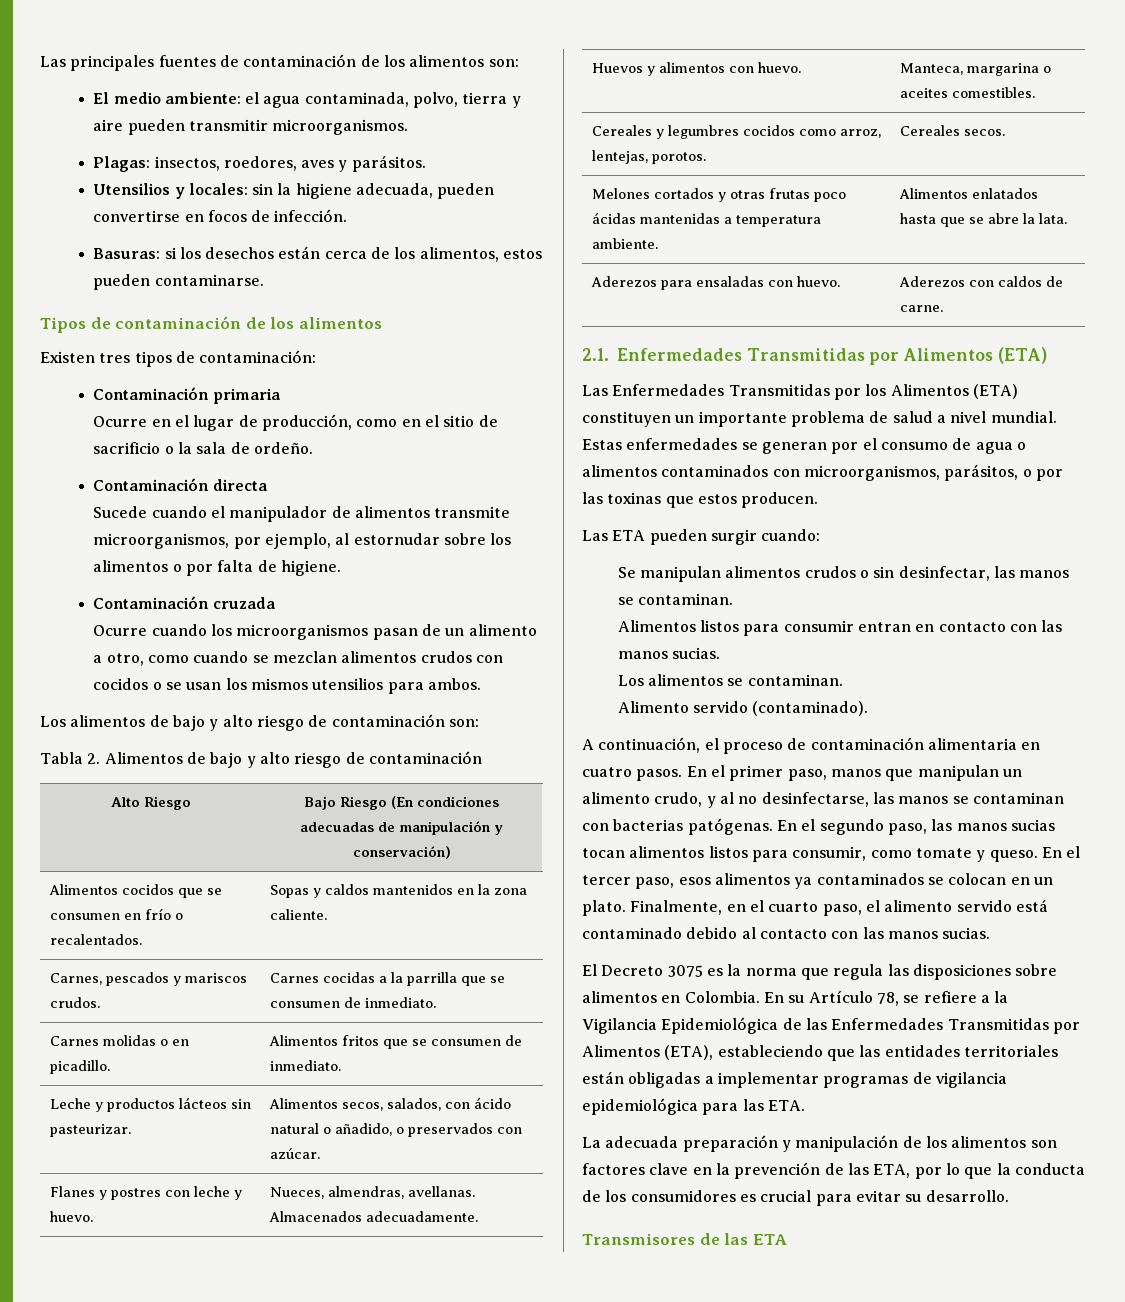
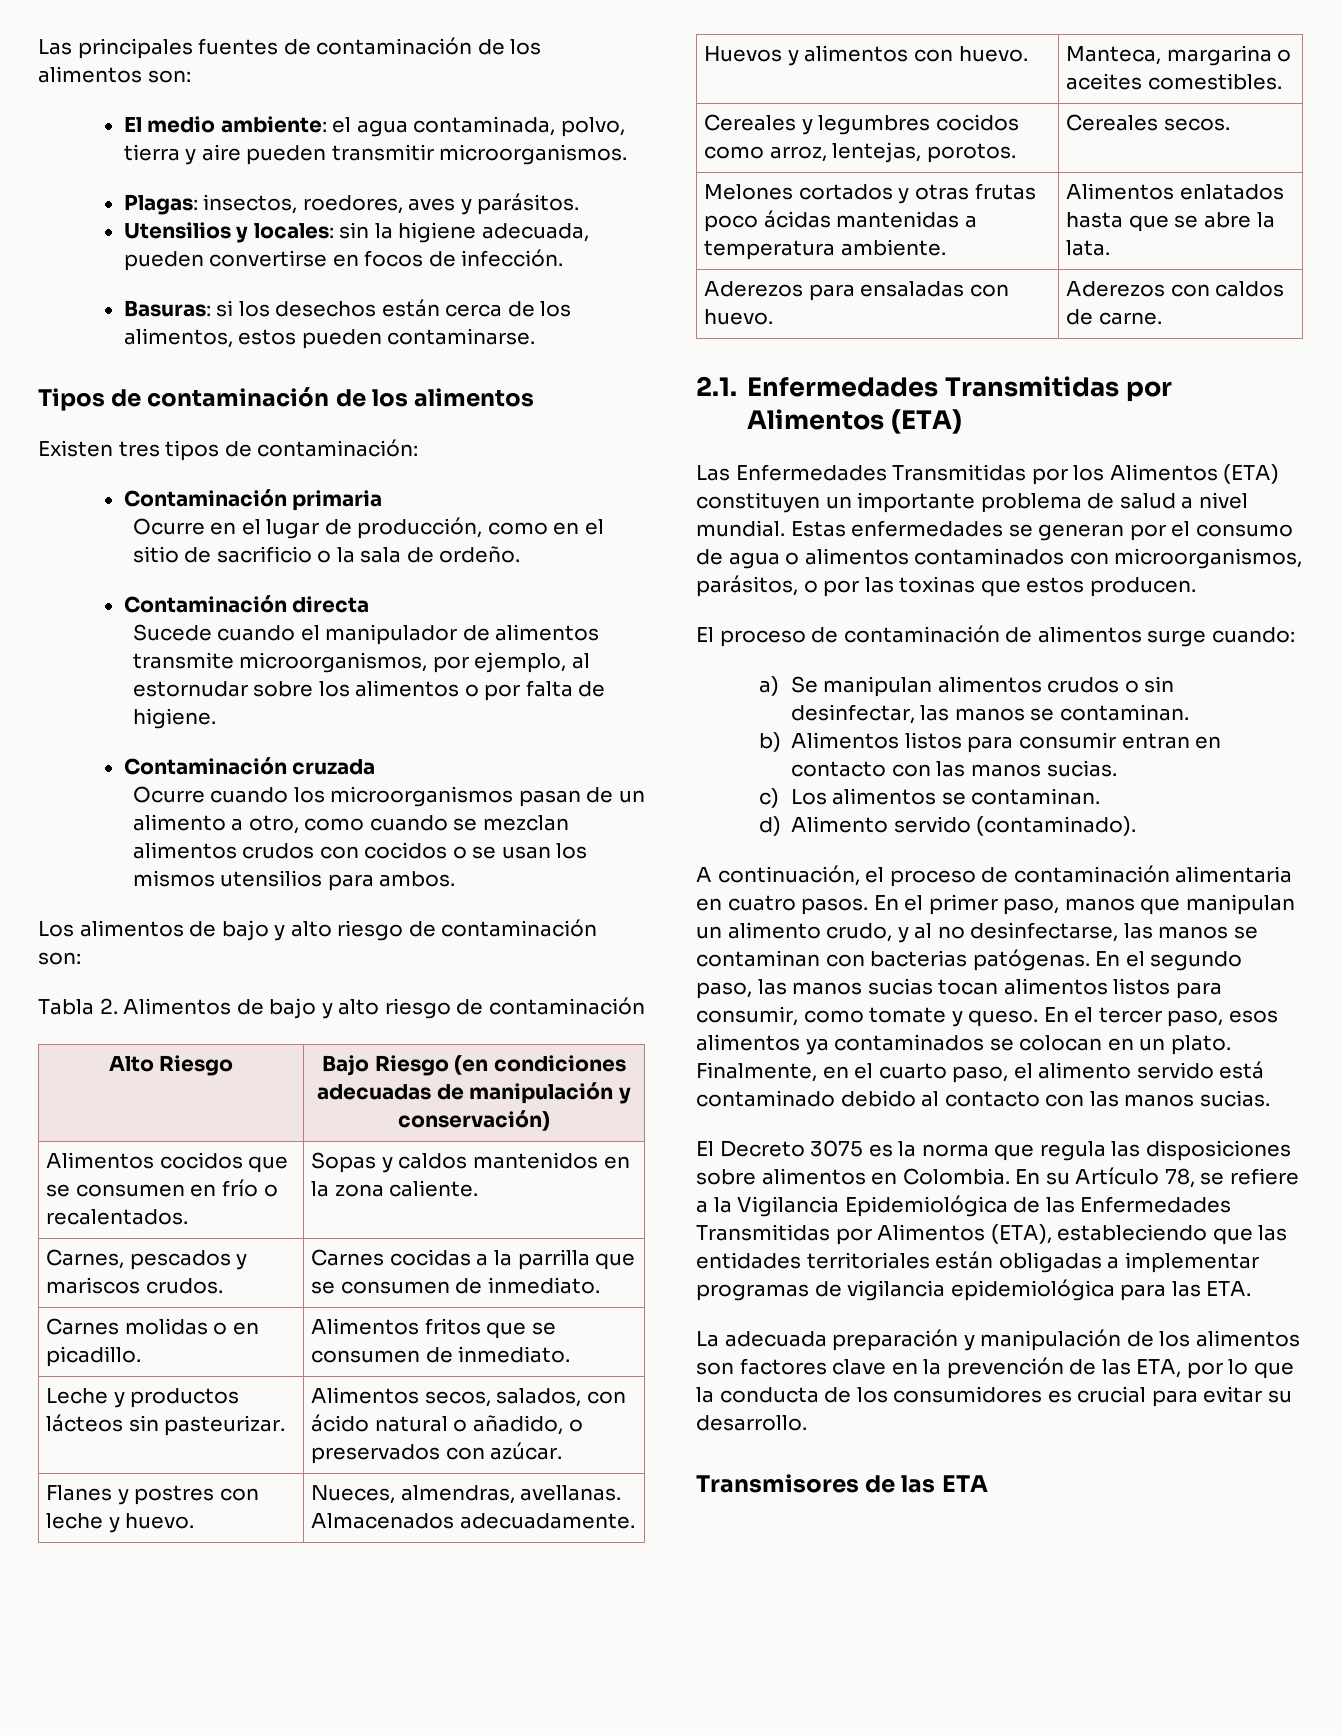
[391,796,413,809] (En -> [454,1055,489,1075] (en
[582,529,757,545] Las ETA pueden surgir -> [696,625,1207,647] El proceso de contaminación de alimentos surge
(821, 535) none -> [759,676,780,696] a)
(733, 599) none -> [759,732,782,752] b)
(720, 653) none -> [759,788,780,808] c)
(843, 680) none -> [759,816,782,836] d)

